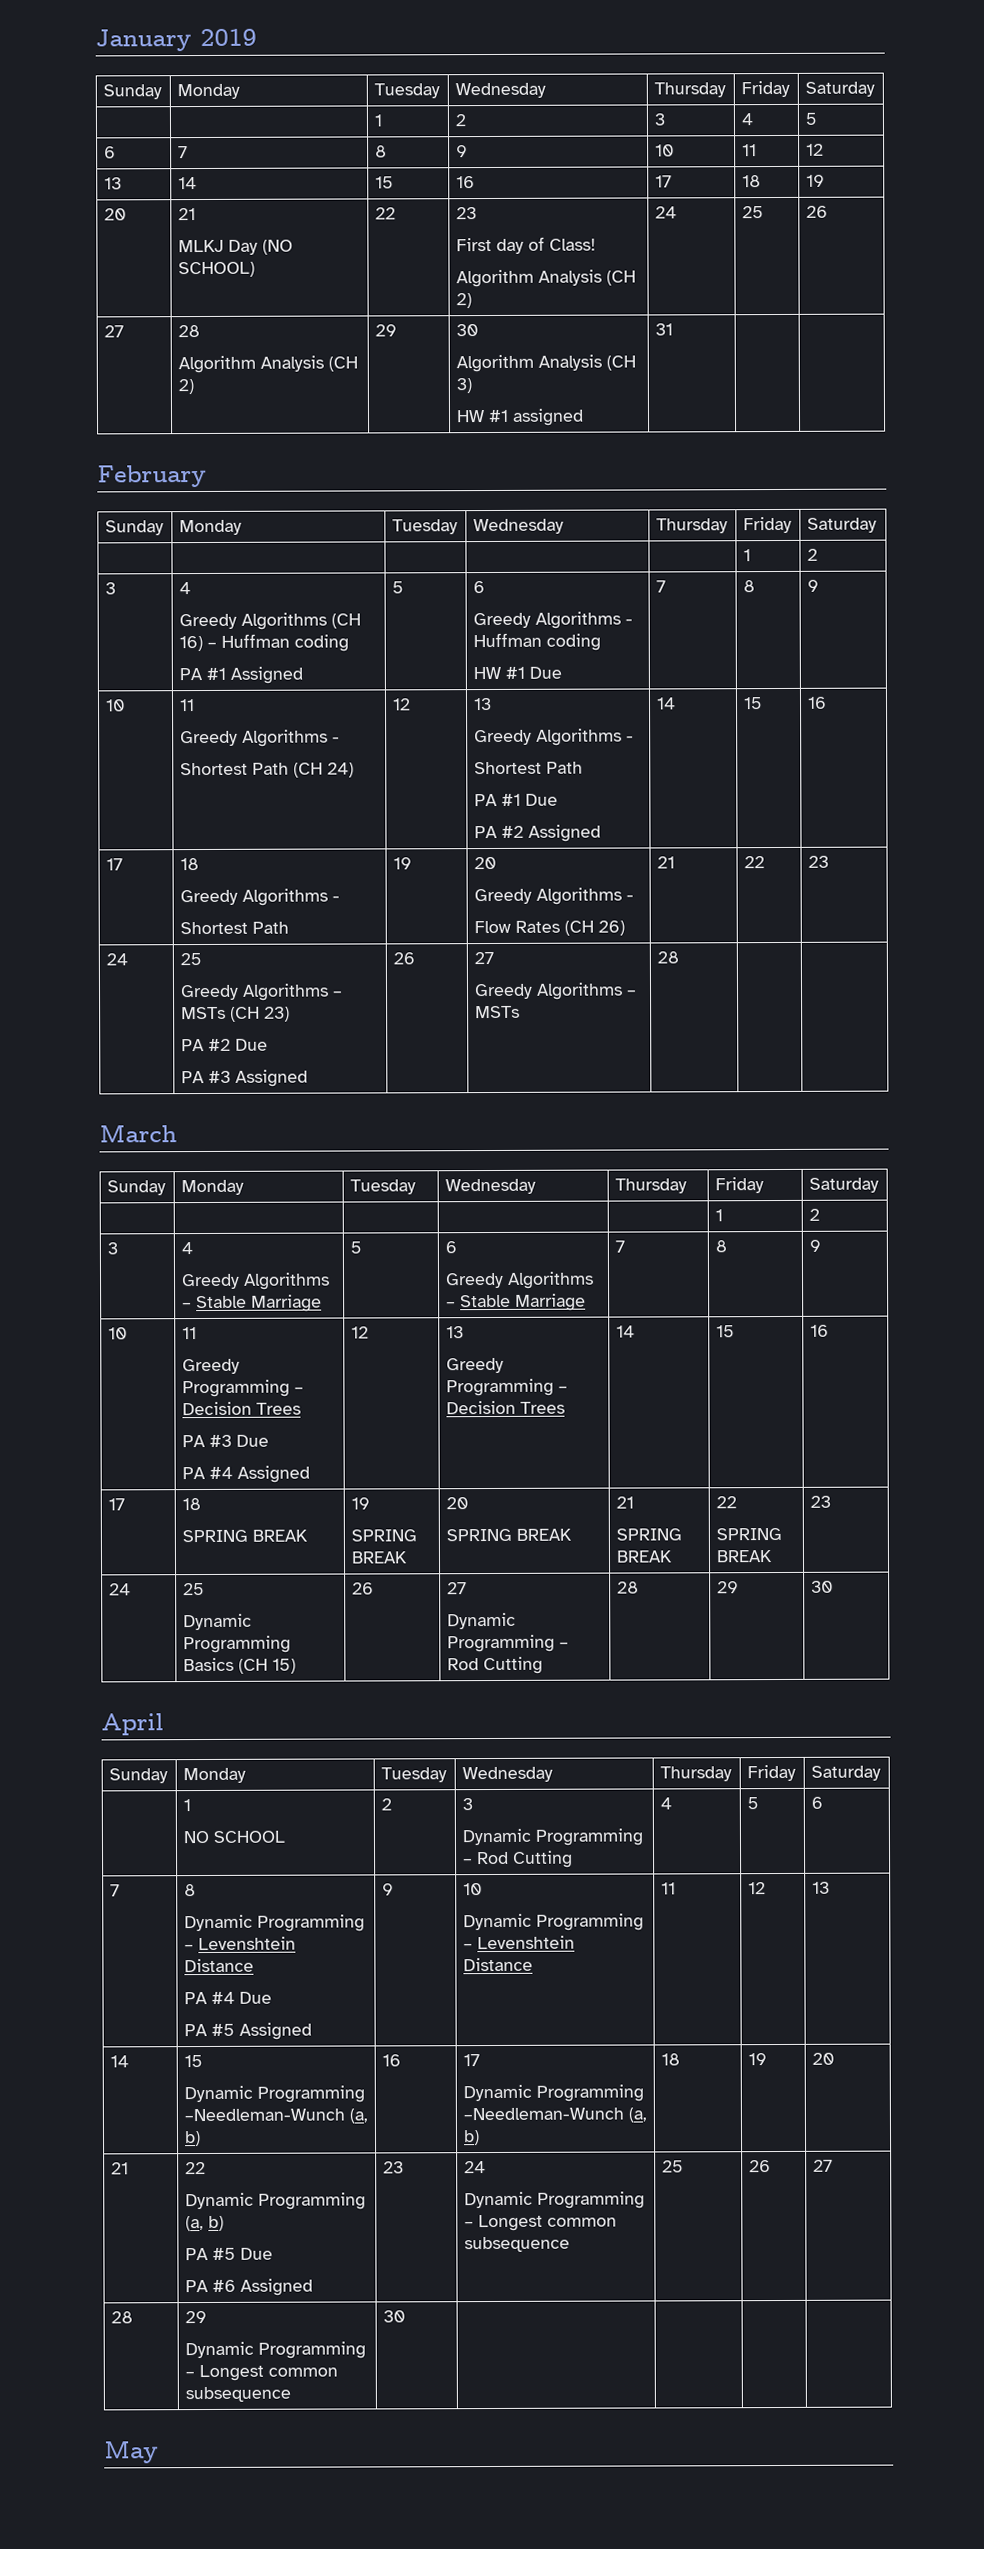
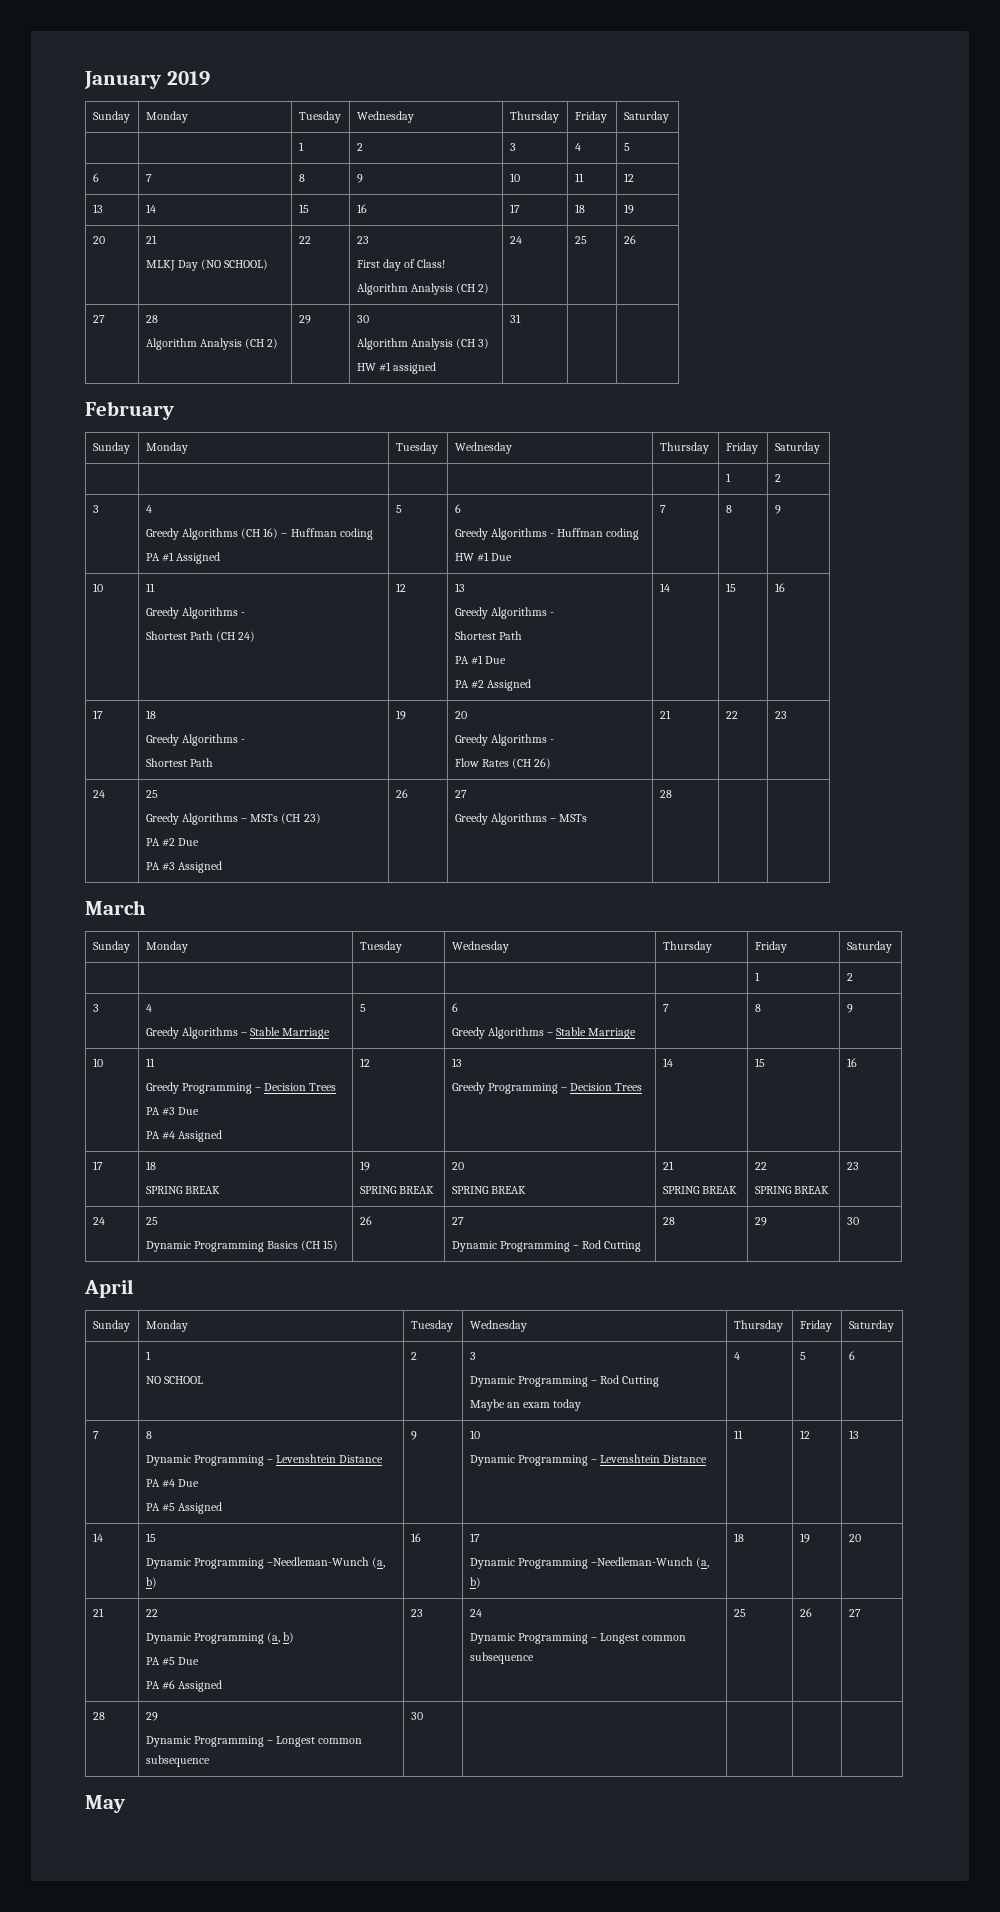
(573, 1859) none -> [469,1399,582,1411] // Maybe an exam today

